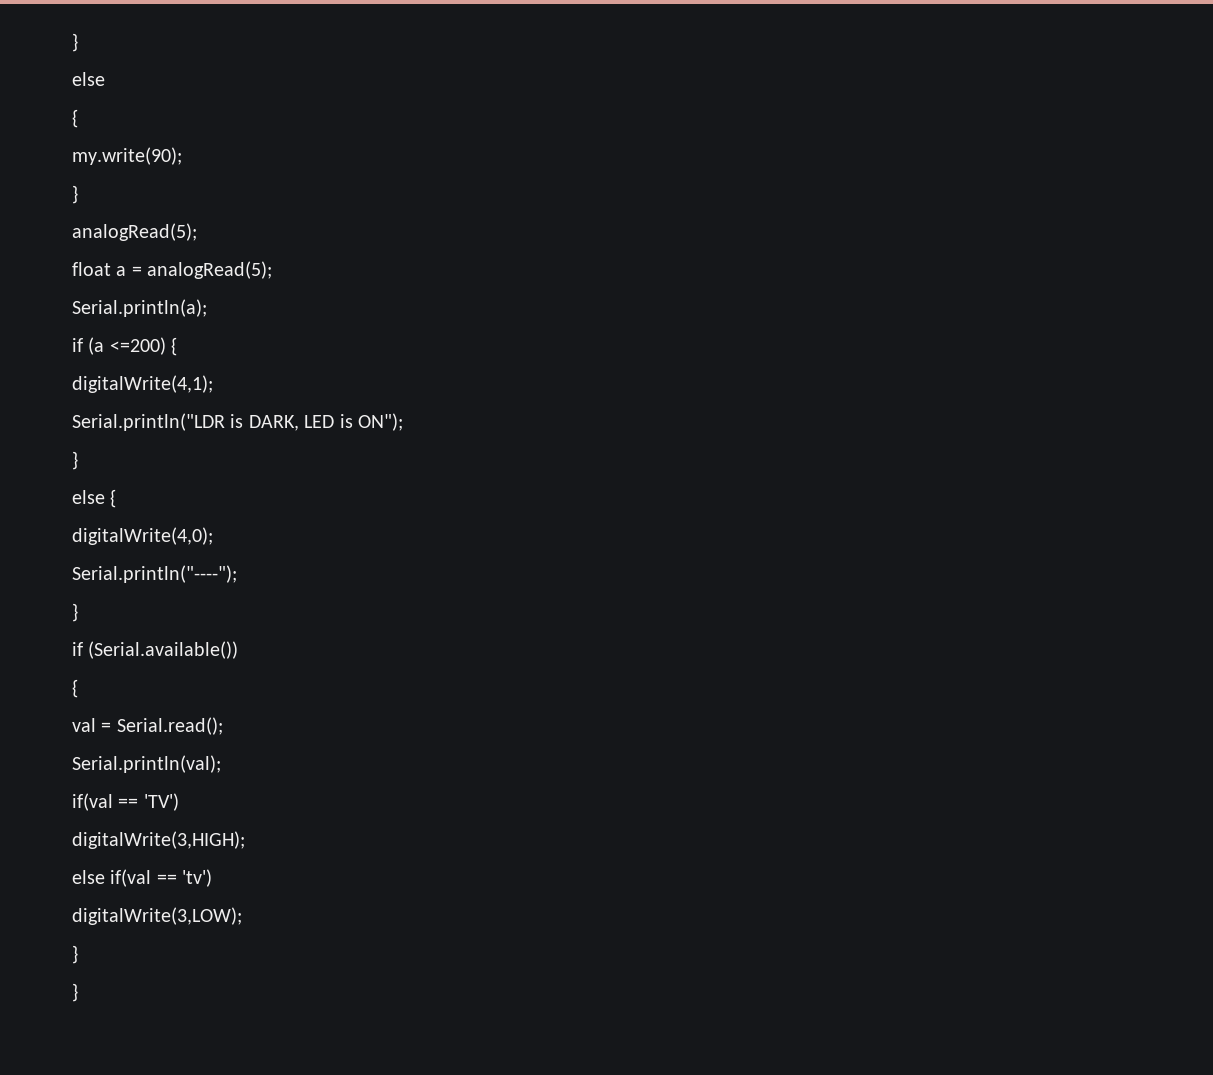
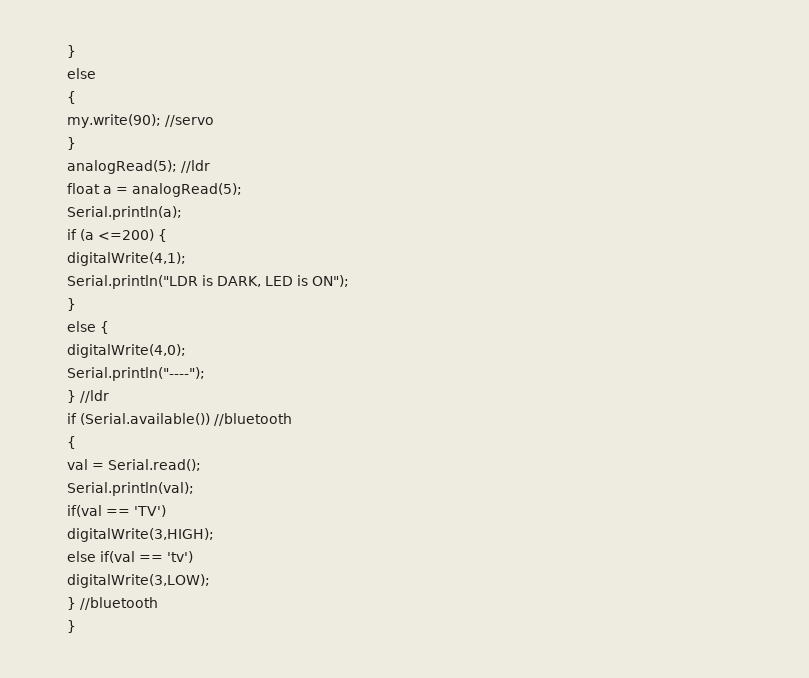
(182, 156) none -> [164,115,214,127] //servo
(197, 232) none -> [181,160,210,173] //ldr
(78, 612) none -> [80,390,109,403] //ldr
(239, 650) none -> [214,413,292,426] //bluetooth
(78, 954) none -> [80,597,158,610] //bluetooth

